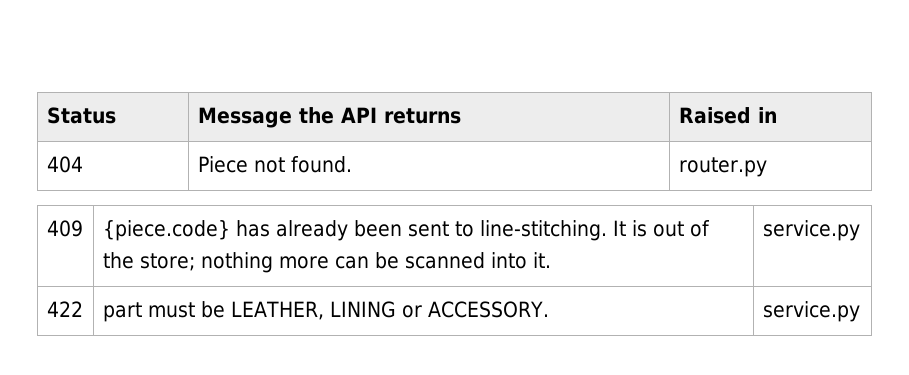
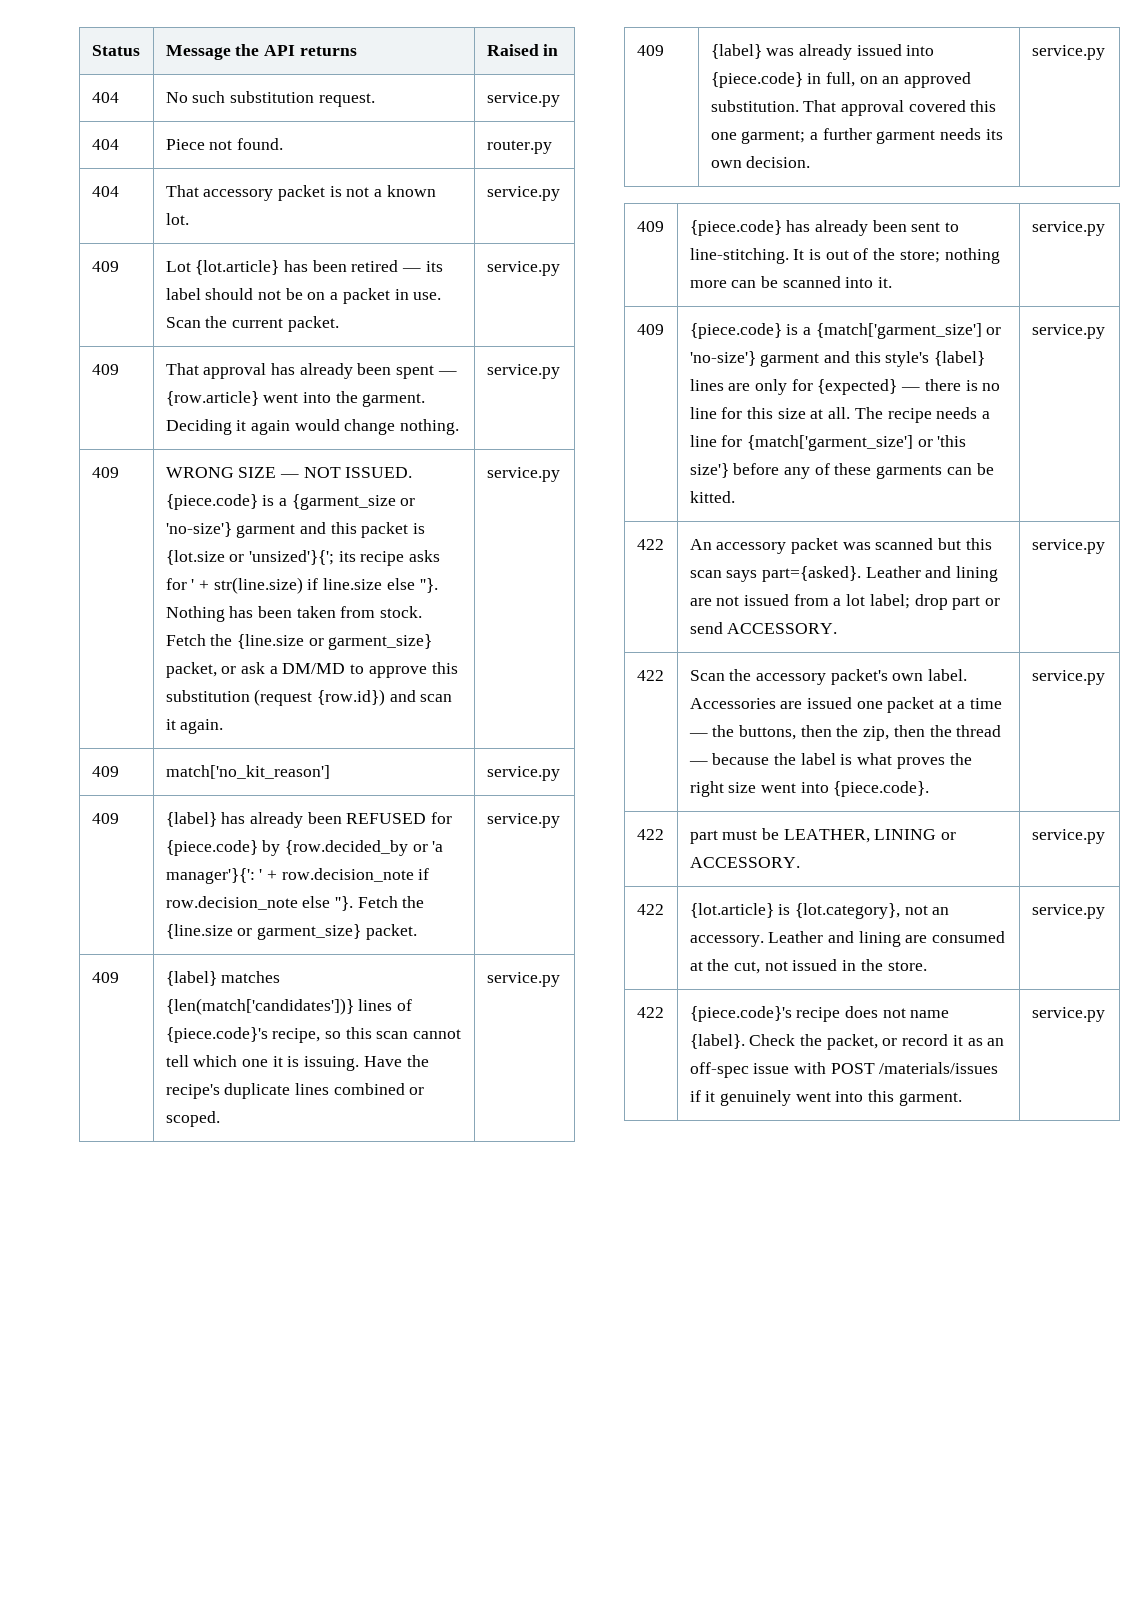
(777, 115) none -> [91,92,119,103] [165,91,375,107] [486,92,560,107] // 404 | No such substitution request. | service.py
(767, 167) none -> [91,186,119,197] [165,185,436,201] [165,213,189,225] [486,186,560,201] [91,261,119,272] [165,260,443,275] [165,288,442,304] [165,316,339,332] [486,261,560,276] [91,364,119,375] [165,363,457,379] [165,391,426,407] [165,419,460,435] [486,364,560,379] [91,467,119,478] [165,467,413,478] [165,494,416,510] [165,522,426,538] [165,550,441,566] [165,577,438,594] [165,606,423,622] [165,634,433,650] [165,662,458,678] [165,689,453,706] [165,719,224,734] [486,467,560,482] [91,766,119,777] [165,765,330,779] [486,766,560,781] [91,813,119,824] [165,812,453,828] [165,840,444,856] [165,868,430,884] [165,896,425,911] [165,924,417,940] [486,813,560,828] [91,972,119,983] [165,971,281,986] [165,998,412,1015] [165,1027,462,1043] [165,1055,429,1071] [165,1083,425,1099] [165,1111,220,1127] [486,972,560,987] [636,45,664,56] [710,44,935,60] [710,72,972,88] [710,100,997,116] [710,128,1003,144] [710,156,811,168] [1031,45,1105,60] // 404 | That accessory packet is not a known lot. | service.py // 409 | Lot {lot.article} has been retired — its label should not be on a packet in use. Scan the current packet. | service.py // 409 | That approval has already been spent — {row.article} went into the garment. Deciding it again would change nothing. | service.py // 409 | WRONG SIZE — NOT ISSUED. {piece.code} is a {garment_size or 'no-size'} garment and this packet is {lot.size or 'unsized'}{'; its recipe asks for ' + str(line.size) if line.size else ''}. Nothing has been taken from stock. Fetch the {line.size or garment_size} packet, or ask a DM/MD to approve this substitution (request {row.id}) and scan it again. | service.py // 409 | match['no_kit_reason'] | service.py // 409 | {label} has already been REFUSED for {piece.code} by {row.decided_by or 'a manager'}{': ' + row.decision_note if row.decision_note else ''}. Fetch the {line.size or garment_size} packet. | service.py // 409 | {label} matches {len(match['candidates'])} lines of {piece.code}'s recipe, so this scan cannot tell which one it is issuing. Have the recipe's duplicate lines combined or scoped. | service.py // 409 | {label} was already issued into {piece.code} in full, on an approved substitution. That approval covered this one garment; a further garment needs its own decision. | service.py
(860, 230) none -> [636,324,664,335] [689,323,1002,339] [689,351,986,367] [689,379,1001,395] [689,407,991,423] [689,435,967,451] [689,463,994,479] [689,491,735,503] [1031,324,1105,339] [636,539,664,550] [689,538,992,554] [689,566,999,582] [689,594,1001,610] [689,622,838,634] [1031,539,1105,554] [636,670,664,681] [689,669,968,685] [689,697,1002,713] [688,725,1002,741] [688,753,972,769] [689,781,930,797] [1031,670,1105,685] // 409 | {piece.code} is a {match['garment_size'] or 'no-size'} garment and this style's {label} lines are only for {expected} — there is no line for this size at all. The recipe needs a line for {match['garment_size'] or 'this size'} before any of these garments can be kitted. | service.py // 422 | An accessory packet was scanned but this scan says part={asked}. Leather and lining are not issued from a lot label; drop part or send ACCESSORY. | service.py // 422 | Scan the accessory packet's own label. Accessories are issued one packet at a time — the buttons, then the zip, then the thread — because the label is what proves the right size went into {piece.code}. | service.py
(860, 311) none -> [636,904,664,915] [689,903,950,919] [689,931,1006,947] [689,959,927,974] [1031,904,1105,919] [636,1007,664,1018] [689,1006,950,1022] [689,1034,1005,1050] [689,1062,999,1078] [689,1090,962,1106] [1031,1007,1105,1022] // 422 | {lot.article} is {lot.category}, not an accessory. Leather and lining are consumed at the cut, not issued in the store. | service.py // 422 | {piece.code}'s recipe does not name {label}. Check the packet, or record it as an off-spec issue with POST /materials/issues if it genuinely went into this garment. | service.py

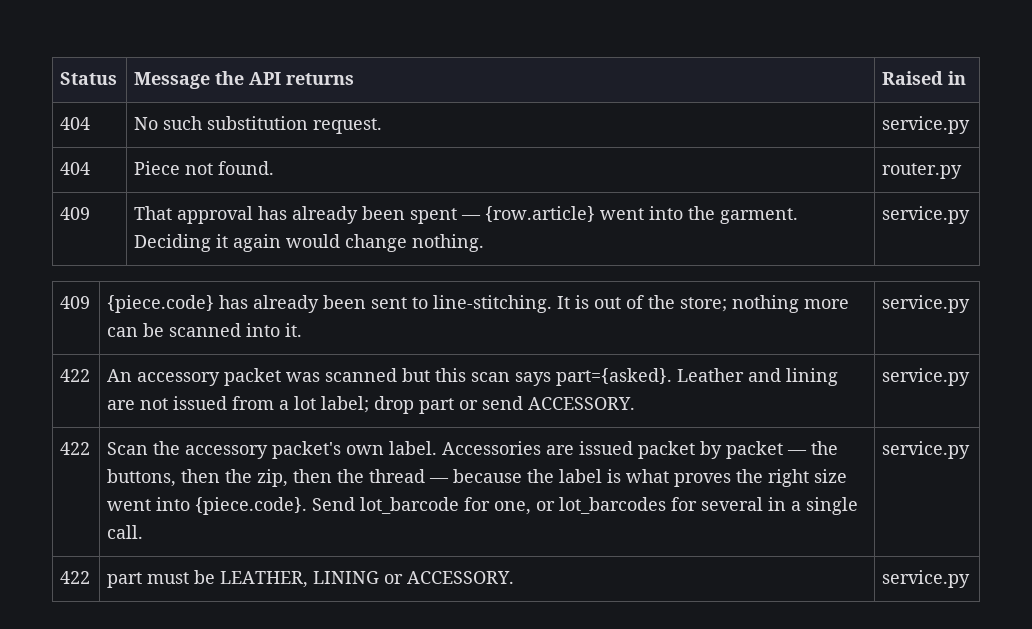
[91,186,119,197] [165,185,436,201] [165,213,189,225] [486,186,560,201] [91,261,119,272] [165,260,443,275] [165,288,442,304] [165,316,339,332] [486,261,560,276] // 404 | That accessory packet is not a known lot. | service.py // 409 | Lot {lot.article} has been retired — its label should not be on a packet in use. Scan the current packet. | service.py -> (963, 171) none
[91,467,119,478] [165,467,413,478] [165,494,416,510] [165,522,426,538] [165,550,441,566] [165,577,438,594] [165,606,423,622] [165,634,433,650] [165,662,458,678] [165,689,453,706] [165,719,224,734] [486,467,560,482] [91,766,119,777] [165,765,330,779] [486,766,560,781] [91,813,119,824] [165,812,453,828] [165,840,444,856] [165,868,430,884] [165,896,425,911] [165,924,417,940] [486,813,560,828] [91,972,119,983] [165,971,281,986] [165,998,412,1015] [165,1027,462,1043] [165,1055,429,1071] [165,1083,425,1099] [165,1111,220,1127] [486,972,560,987] [636,45,664,56] [710,44,935,60] [710,72,972,88] [710,100,997,116] [710,128,1003,144] [710,156,811,168] [1031,45,1105,60] // 409 | WRONG SIZE — NOT ISSUED. {piece.code} is a {garment_size or 'no-size'} garment and this packet is {lot.size or 'unsized'}{'; its recipe asks for ' + str(line.size) if line.size else ''}. Nothing has been taken from stock. Fetch the {line.size or garment_size} packet, or ask a DM/MD to approve this substitution (request {row.id}) and scan it again. | service.py // 409 | match['no_kit_reason'] | service.py // 409 | {label} has already been REFUSED for {piece.code} by {row.decided_by or 'a manager'}{': ' + row.decision_note if row.decision_note else ''}. Fetch the {line.size or garment_size} packet. | service.py // 409 | {label} matches {len(match['candidates'])} lines of {piece.code}'s recipe, so this scan cannot tell which one it is issuing. Have the recipe's duplicate lines combined or scoped. | service.py // 409 | {label} was already issued into {piece.code} in full, on an approved substitution. That approval covered this one garment; a further garment needs its own decision. | service.py -> (971, 215) none
[636,324,664,335] [689,323,1002,339] [689,351,986,367] [689,379,1001,395] [689,407,991,423] [689,435,967,451] [689,463,994,479] [689,491,735,503] [1031,324,1105,339] // 409 | {piece.code} is a {match['garment_size'] or 'no-size'} garment and this style's {label} lines are only for {expected} — there is no line for this size at all. The recipe needs a line for {match['garment_size'] or 'this size'} before any of these garments can be kitted. | service.py -> (971, 304) none
[856,697,1002,713] one packet at a time -> [638,441,784,459] packet by packet
(930, 789) none -> [312,497,859,515] [107,525,144,539] Send lot_barcode for one, or lot_barcodes for several in a single call.
[636,904,664,915] [689,903,950,919] [689,931,1006,947] [689,959,927,974] [1031,904,1105,919] [636,1007,664,1018] [689,1006,950,1022] [689,1034,1005,1050] [689,1062,999,1078] [689,1090,962,1106] [1031,1007,1105,1022] // 422 | {lot.article} is {lot.category}, not an accessory. Leather and lining are consumed at the cut, not issued in the store. | service.py // 422 | {piece.code}'s recipe does not name {label}. Check the packet, or record it as an off-spec issue with POST /materials/issues if it genuinely went into this garment. | service.py -> (971, 579) none

